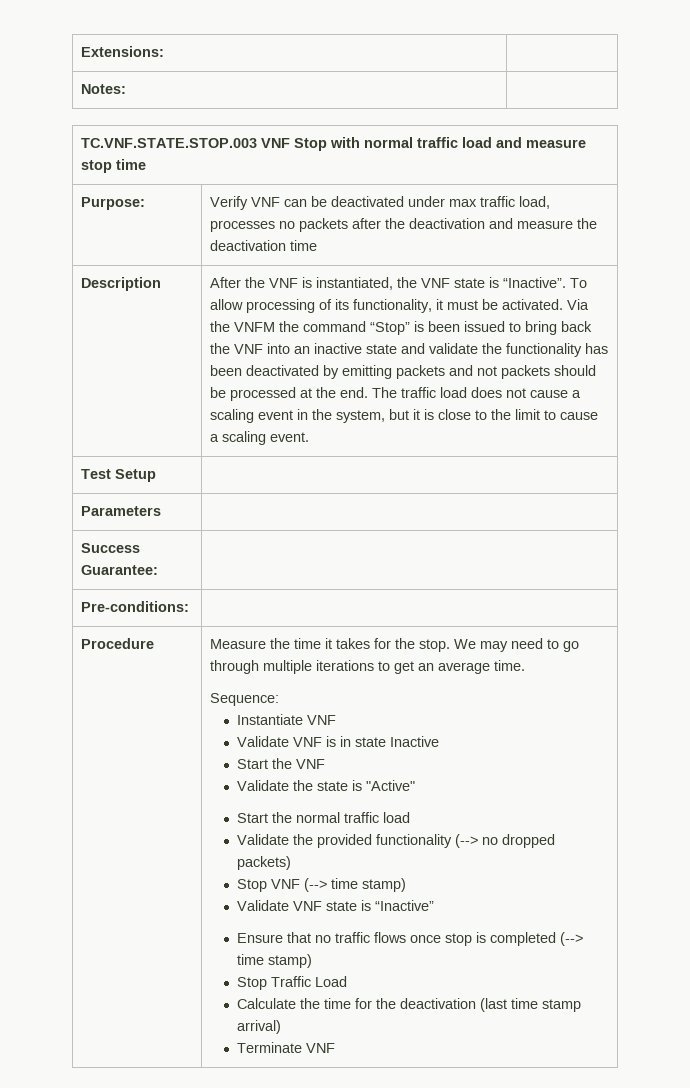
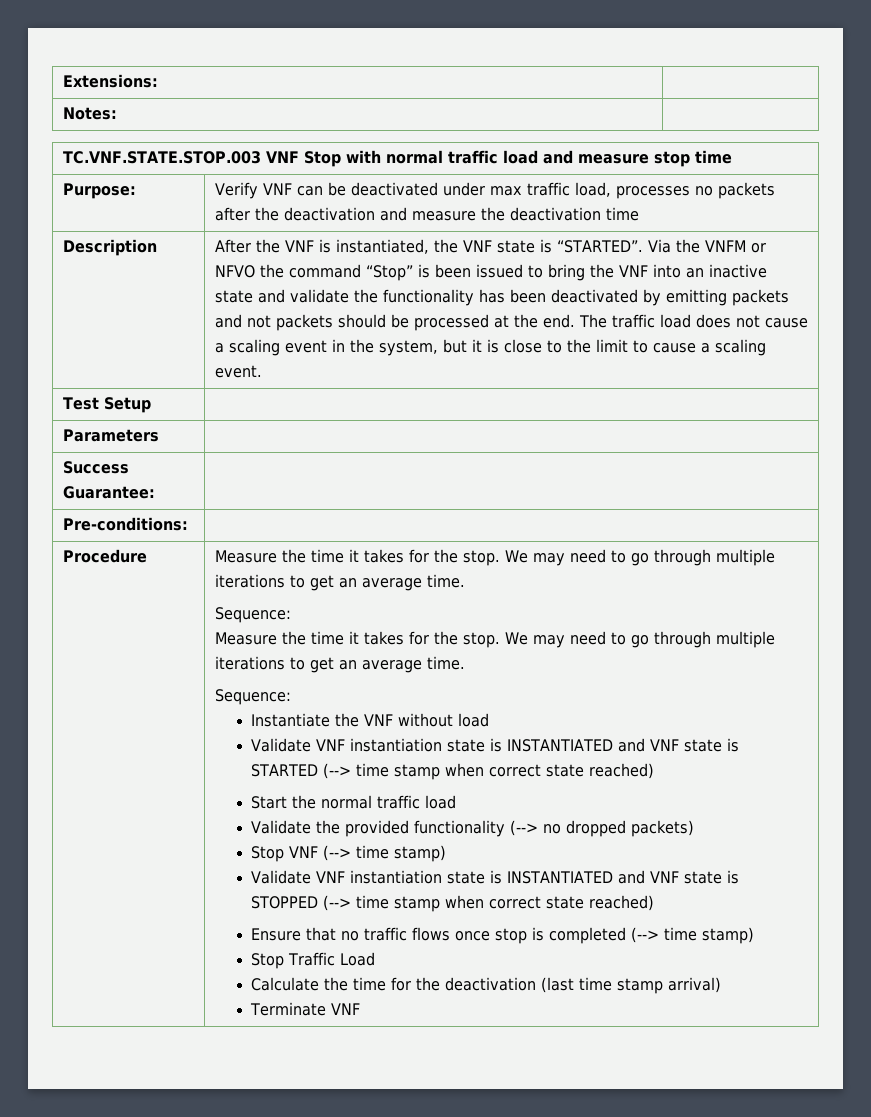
[503,277,588,288] [210,299,564,313] “Inactive”. To allow processing of its functionality, it must be activated. -> [556,240,643,253] “STARTED”.
(276, 327) none -> [750,243,766,253] [214,265,255,278] or NFVO
[561,321,593,332] back -> (585, 272) none
(280, 699) none -> [214,631,775,648] [214,656,465,673] [214,689,291,705] // Measure the time it takes for the stop. We may need to go through multiple iterations to get an average time. // Sequence:
[307,715,337,725] [237,736,440,747] [237,758,326,769] [237,780,416,791] VNF // Validate VNF is in state Inactive // Start the VNF // Validate the state is "Active" -> [335,713,490,727] [251,738,740,752] [251,763,655,780] the VNF without load // Validate VNF instantiation state is INSTANTIATED and VNF state is STARTED (--> time stamp when correct state reached)
[326,900,435,911] state is “Inactive” -> [350,870,740,884] [251,895,655,912] instantiation state is INSTANTIATED and VNF state is STOPPED (--> time stamp when correct state reached)

